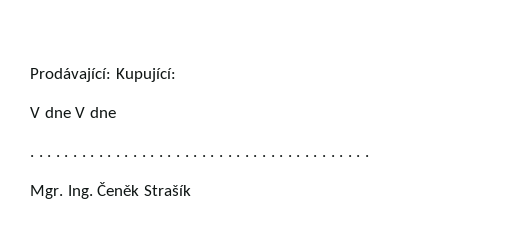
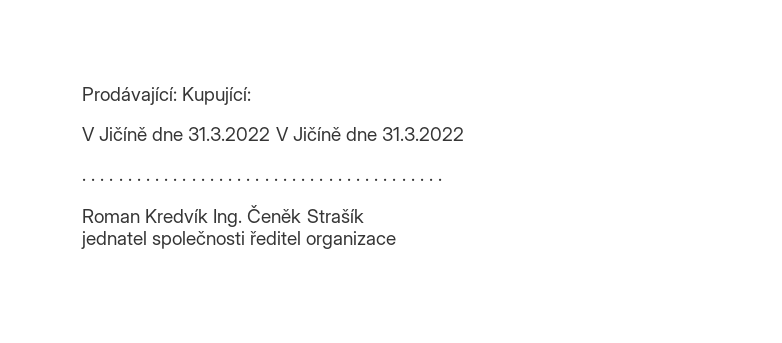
[44,107,116,118] dne V dne -> [99,127,464,141] Jičíně dne 31.3.2022 V Jičíně dne 31.3.2022
[30,185,63,199] Mgr. -> [82,209,209,223] Roman Kredvík
(191, 190) none -> [81,231,397,249] // jednatel společnosti ředitel organizace

